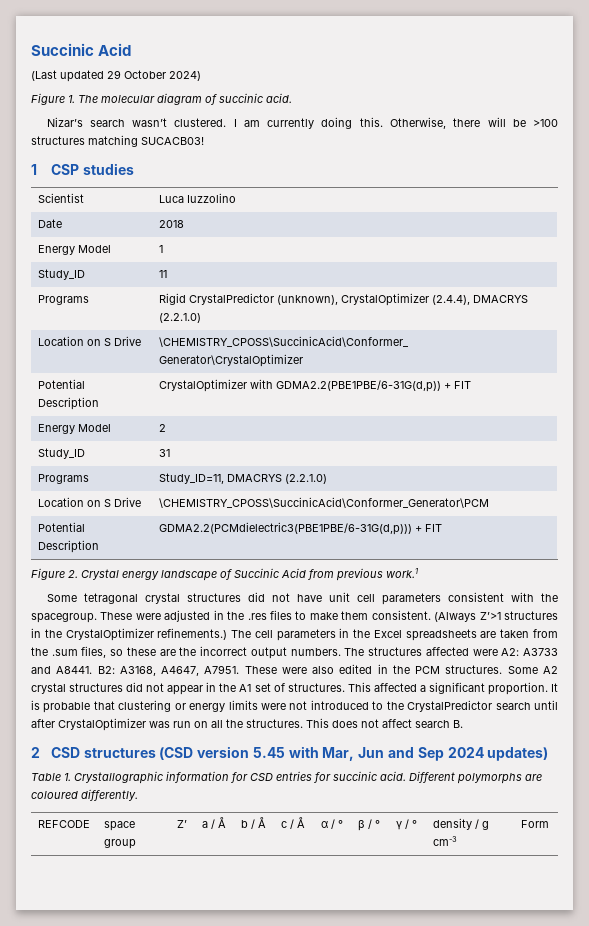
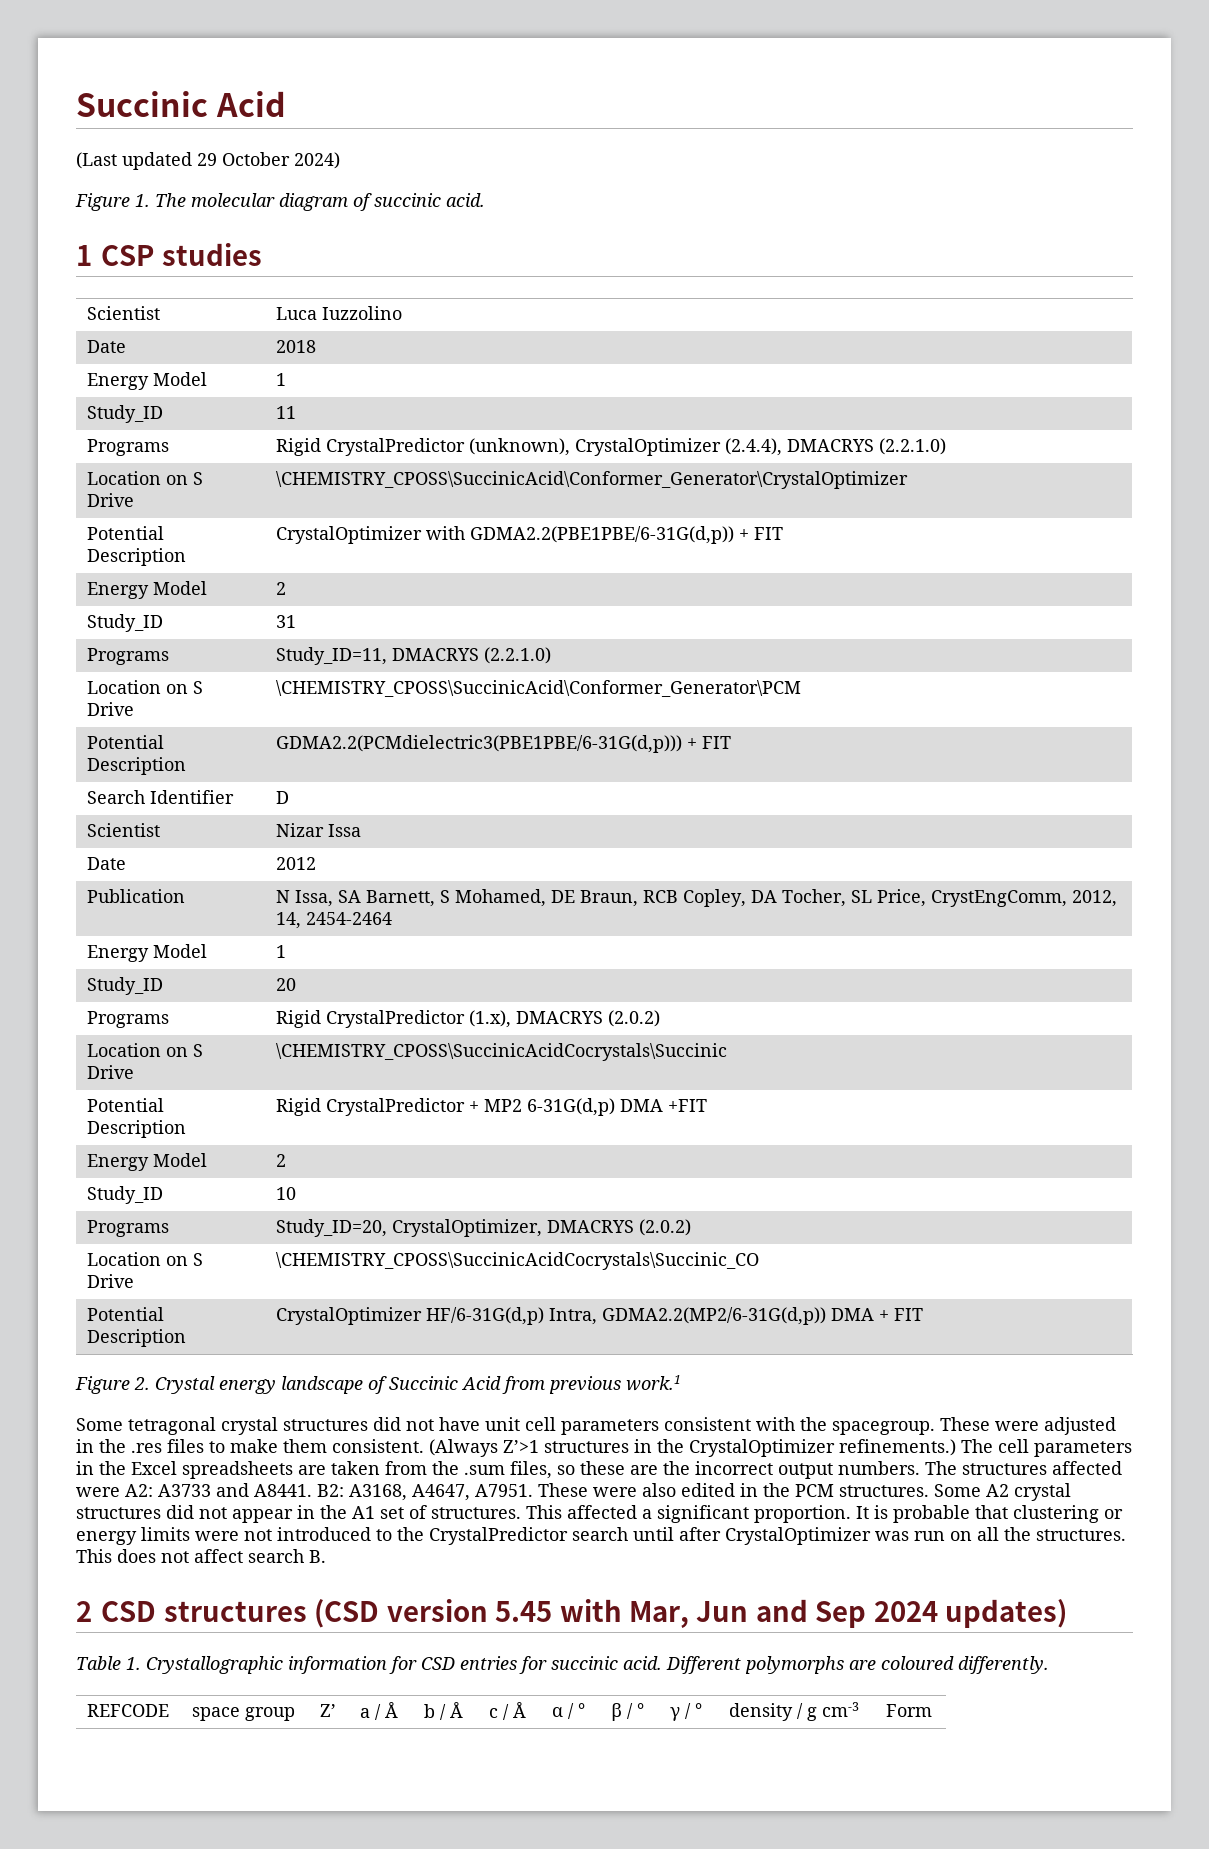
[46,117,558,129] [31,135,204,147] // Nizar’s search wasn’t clustered. I am currently doing this. Otherwise, there will be >100 structures matching SUCACB03! -> (485, 200) none
(442, 528) none -> [87,790,235,804] [276,791,290,804] [87,823,161,837] [276,823,362,837] [87,857,127,870] [276,857,317,870] [87,889,186,903] [276,889,1118,907] [276,912,393,929] [87,944,208,962] [276,945,287,958] [87,977,164,995] [276,978,297,991] [87,1011,170,1028] [276,1010,661,1028] [87,1043,204,1057] [87,1065,135,1079] [276,1043,728,1061] [87,1098,165,1112] [87,1120,187,1138] [276,1098,708,1116] [87,1153,208,1171] [276,1154,287,1167] [87,1186,164,1204] [276,1187,297,1200] [87,1220,170,1237] [276,1219,692,1237] [87,1252,204,1266] [87,1274,135,1288] [276,1252,760,1270] [87,1307,165,1321] [87,1329,187,1347] [276,1307,924,1325] // Search Identifier | D // Scientist | Nizar Issa // Date | 2012 // Publication | N Issa, SA Barnett, S Mohamed, DE Braun, RCB Copley, DA Tocher, SL Price, CrystEngComm, 2012, 14, 2454-2464 // Energy Model | 1 // Study_ID | 20 // Programs | Rigid CrystalPredictor (1.x), DMACRYS (2.0.2) // Location on S Drive | \CHEMISTRY_CPOSS\SuccinicAcidCocrystals\Succinic // Potential Description | Rigid CrystalPredictor + MP2 6-31G(d,p) DMA +FIT // Energy Model | 2 // Study_ID | 10 // Programs | Study_ID=20, CrystalOptimizer, DMACRYS (2.0.2) // Location on S Drive | \CHEMISTRY_CPOSS\SuccinicAcidCocrystals\Succinic_CO // Potential Description | CrystalOptimizer HF/6-31G(d,p) Intra, GDMA2.2(MP2/6-31G(d,p)) DMA + FIT

